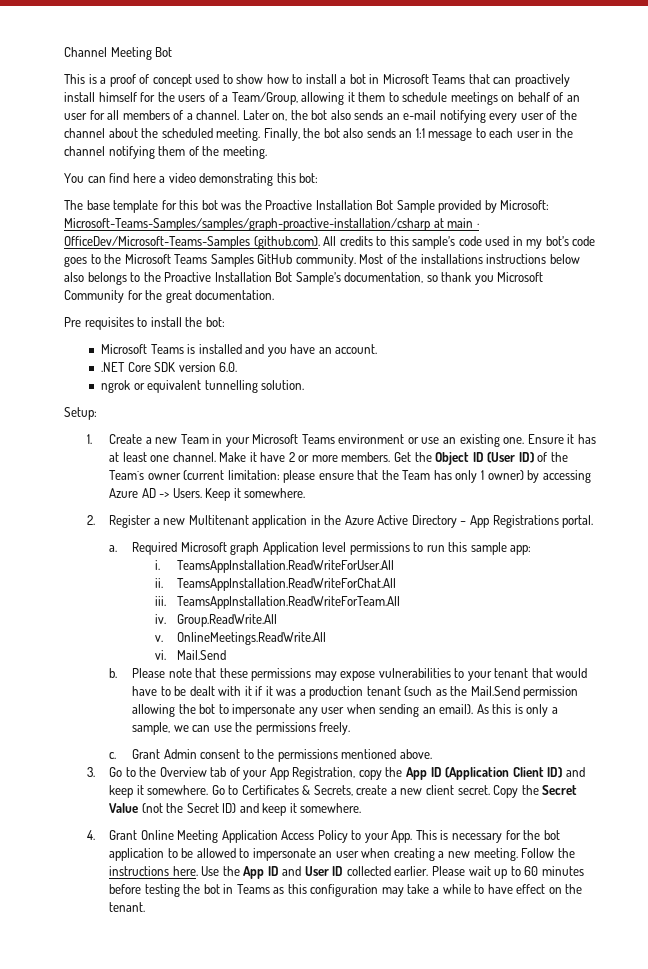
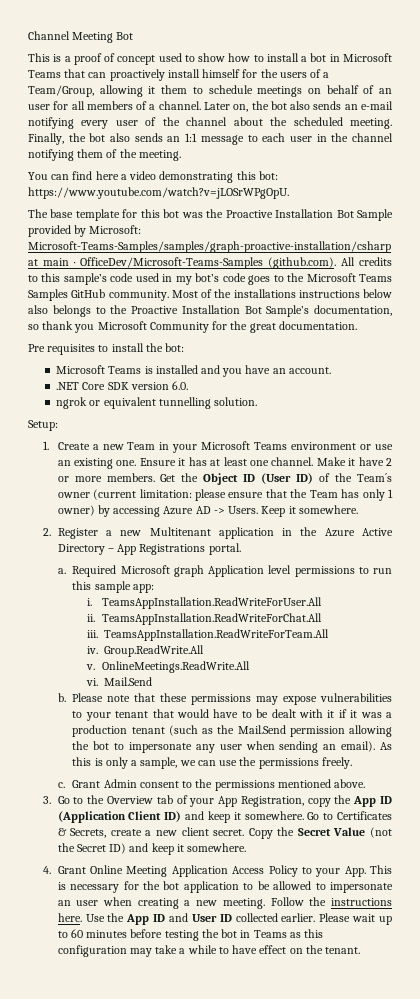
(319, 178) none -> [28,187,289,199] https://www.youtube.com/watch?v=jLOSrWPgOpU.

